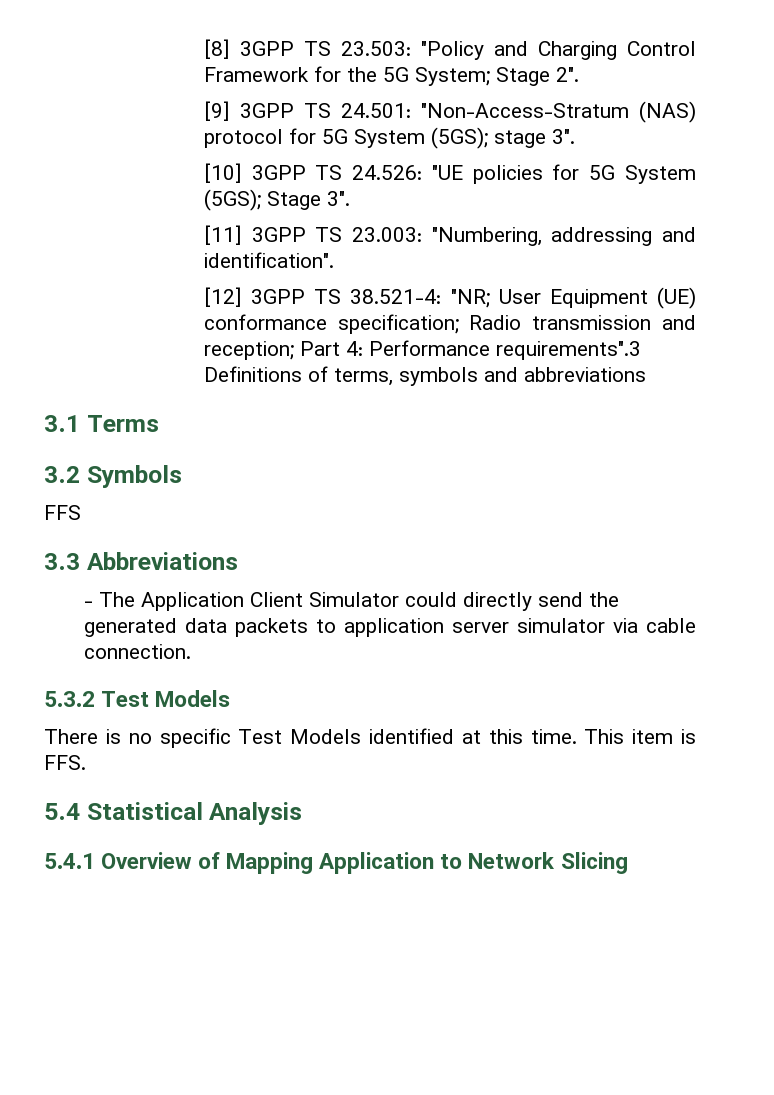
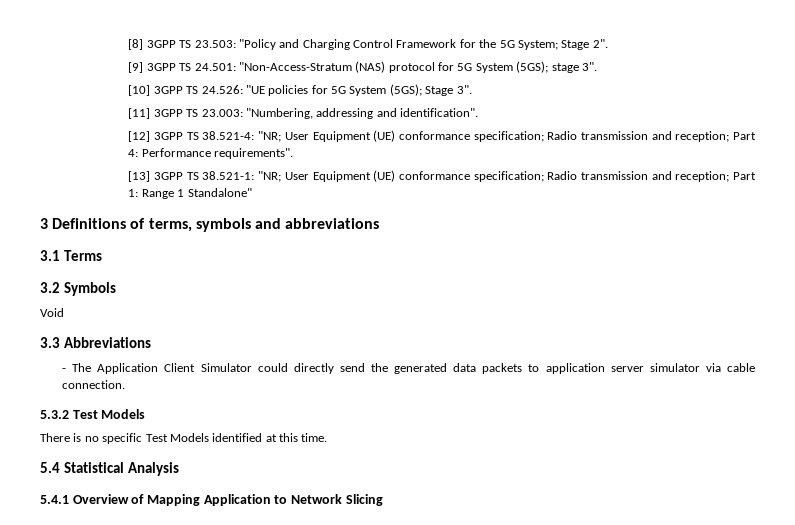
[495,341,641,360] requirements".3 -> [214,148,294,159] [128,170,756,182] [128,188,252,199] [40,218,48,229] requirements". // [13] 3GPP TS 38.521-1: "NR; User Equipment (UE) conformance specification; Radio transmission and reception; Part 1: Range 1 Standalone" // 3
[44,505,81,520] FFS -> [40,308,64,317] Void
[584,729,697,744] [44,755,86,770] This item is FFS. -> (328, 437) none

